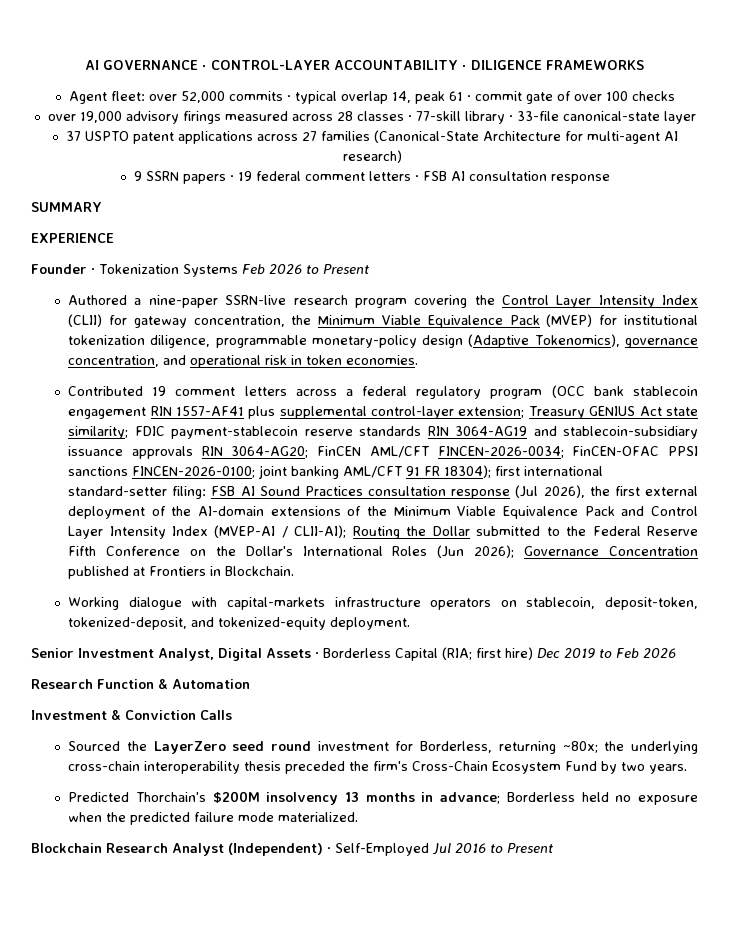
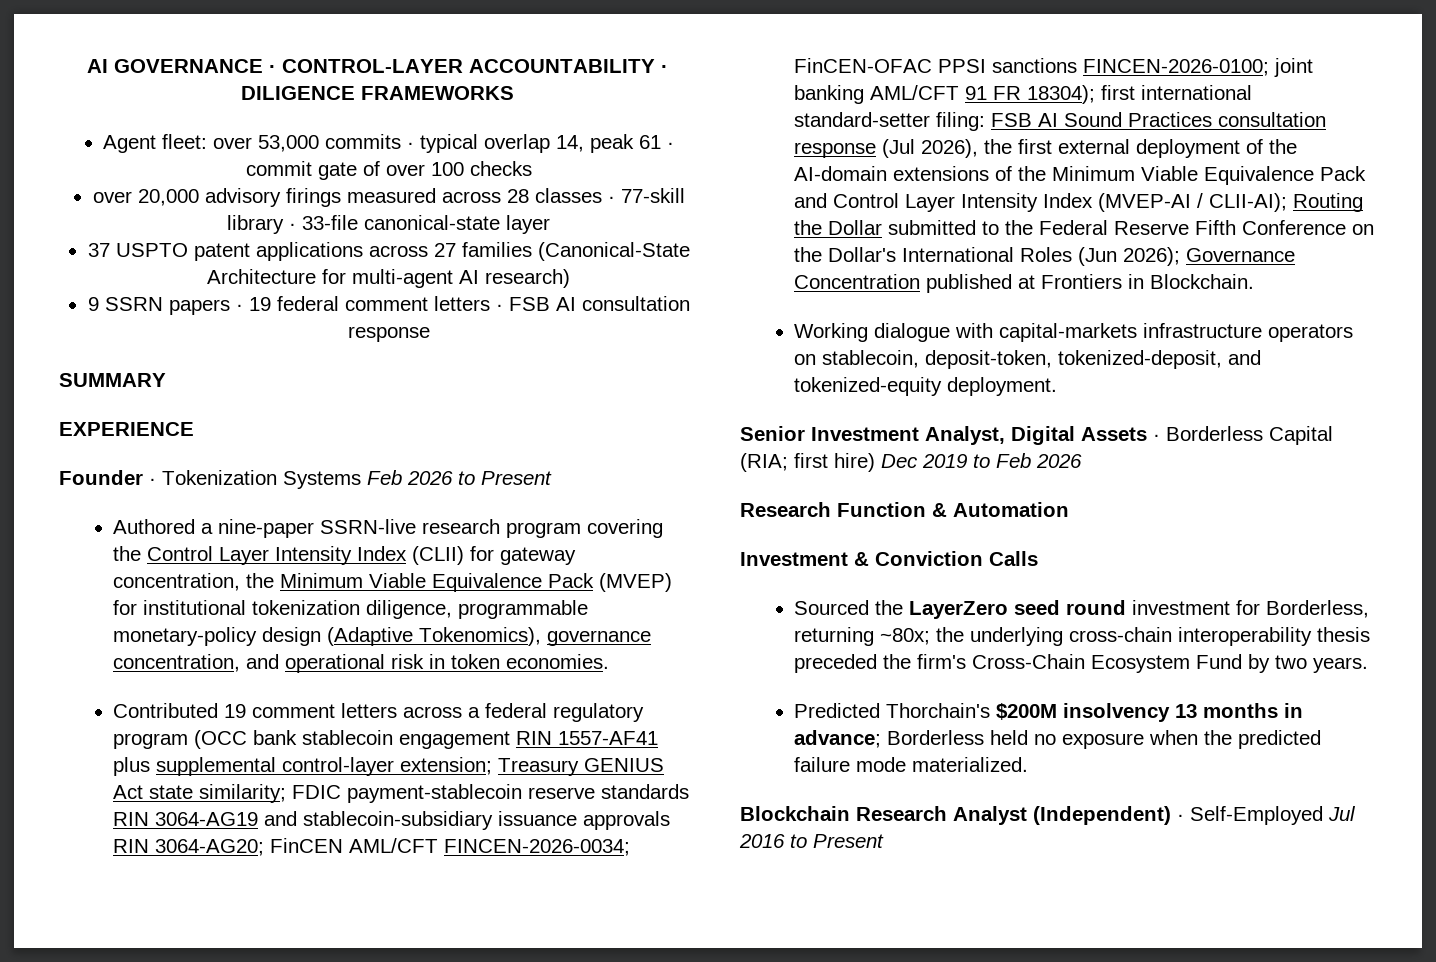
[181,91,226,103] 52,000 -> [258,135,320,152] 53,000
[80,111,123,123] 19,000 -> [137,189,199,206] 20,000

